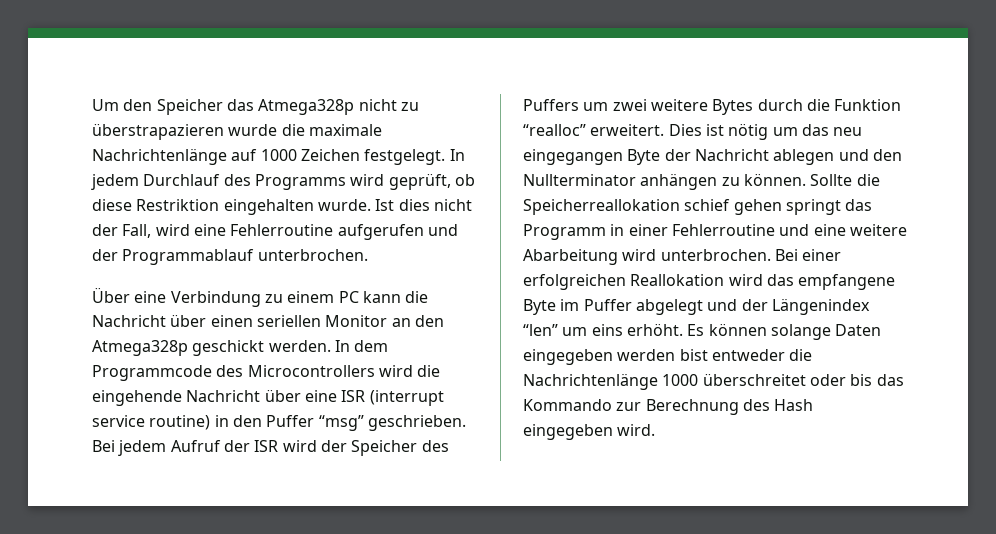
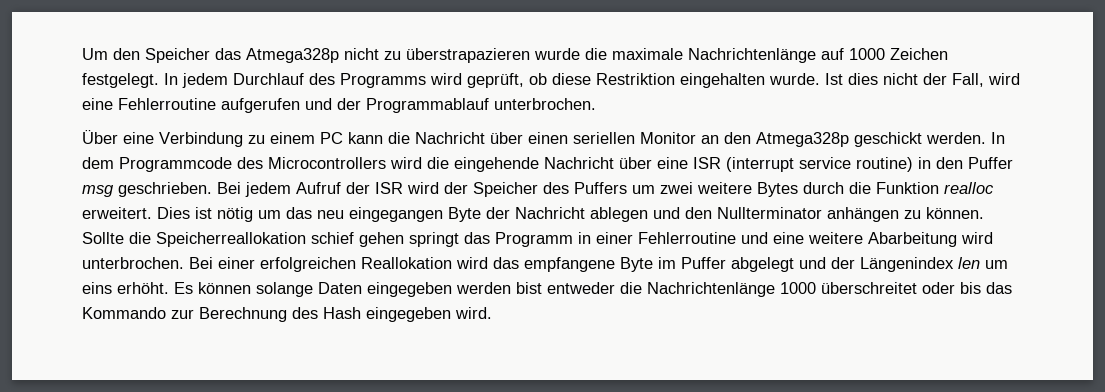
[318,415,364,431] “msg” -> [82,185,114,197] msg
[523,124,586,136] “realloc” -> [944,182,994,194] realloc
[523,324,558,336] “len” -> [958,257,980,269] len

